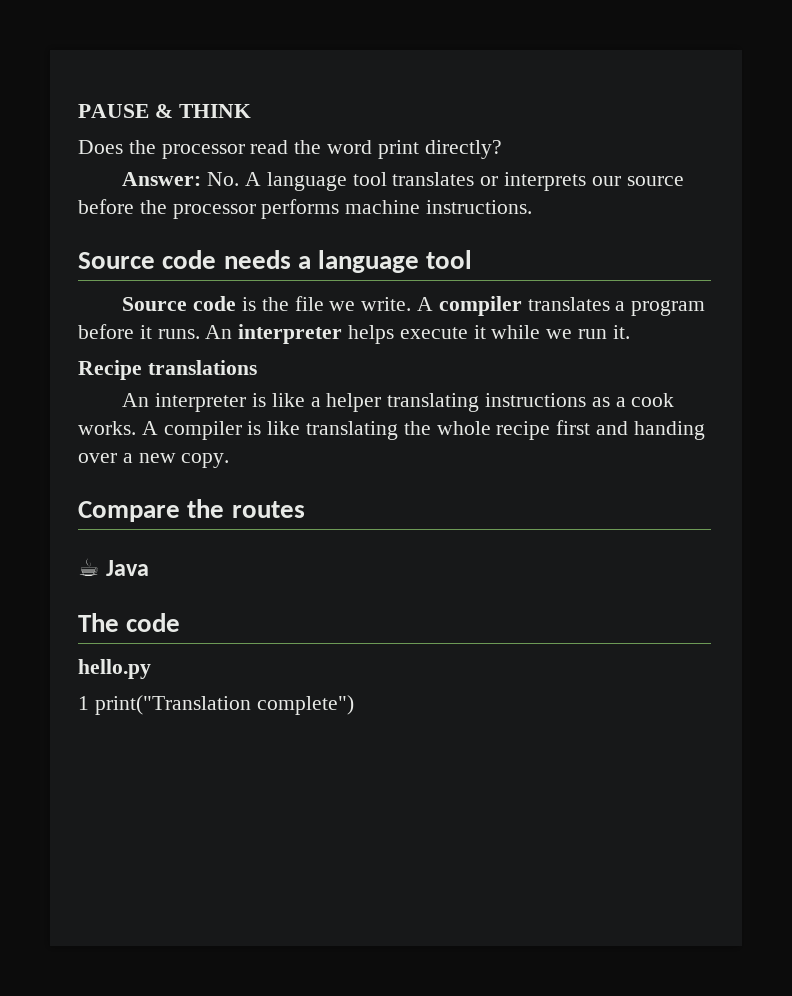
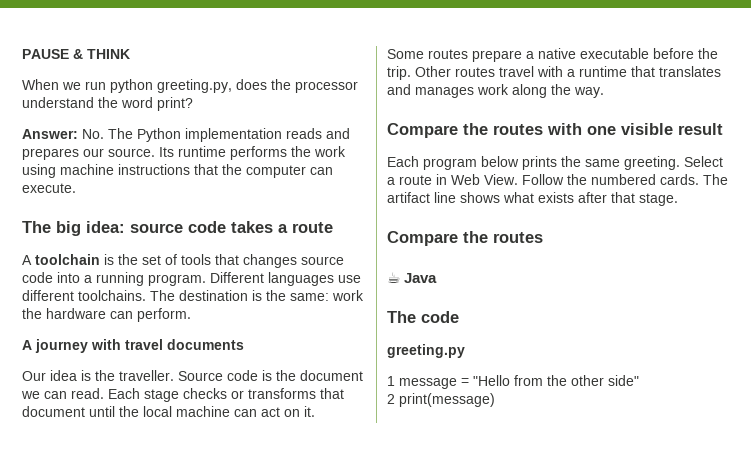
[78,140,289,159] Does the processor read -> [22,79,358,93] [22,97,94,108] When we run python greeting.py, does the processor understand
[377,140,502,159] print directly? -> [157,97,193,111] print?
[244,172,684,191] [78,199,533,219] [78,250,473,273] [122,296,706,316] [78,324,630,344] [78,360,257,380] [122,393,675,412] [78,420,705,440] [78,453,230,468] A language tool translates or interprets our source before the processor performs machine instructions. // Source code needs a language tool // Source code is the file we write. A compiler translates a program before it runs. An interpreter helps execute it while we run it. // Recipe translations // An interpreter is like a helper translating instructions as a cook works. A compiler is like translating the whole recipe first and handing over a new copy. -> [108,128,350,142] [22,146,346,160] [22,164,333,178] [22,183,76,193] [22,221,333,236] [22,254,344,268] [22,272,361,286] [22,290,364,301] [22,308,191,322] [22,339,244,353] [22,370,363,381] [21,388,344,402] [22,406,315,417] [387,48,718,62] [387,66,721,80] [387,84,604,98] [387,123,723,138] [387,156,723,170] [387,174,728,185] [387,192,678,206] The Python implementation reads and prepares our source. Its runtime performs the work using machine instructions that the computer can execute. // The big idea: source code takes a route // A toolchain is the set of tools that changes source code into a running program. Different languages use different toolchains. The destination is the same: work the hardware can perform. // A journey with travel documents // Our idea is the traveller. Source code is the document we can read. Each stage checks or transforms that document until the local machine can act on it. // Some routes prepare a native executable before the trip. Other routes travel with a runtime that translates and manages work along the way. // Compare the routes with one visible result // Each program below prints the same greeting. Select a route in Web View. Follow the numbered cards. The artifact line shows what exists after that stage.
[78,659,151,679] hello.py -> [387,344,465,358] greeting.py
[94,695,354,715] print("Translation complete") -> [399,375,639,389] [387,393,495,407] message = "Hello from the other side" // 2 print(message)

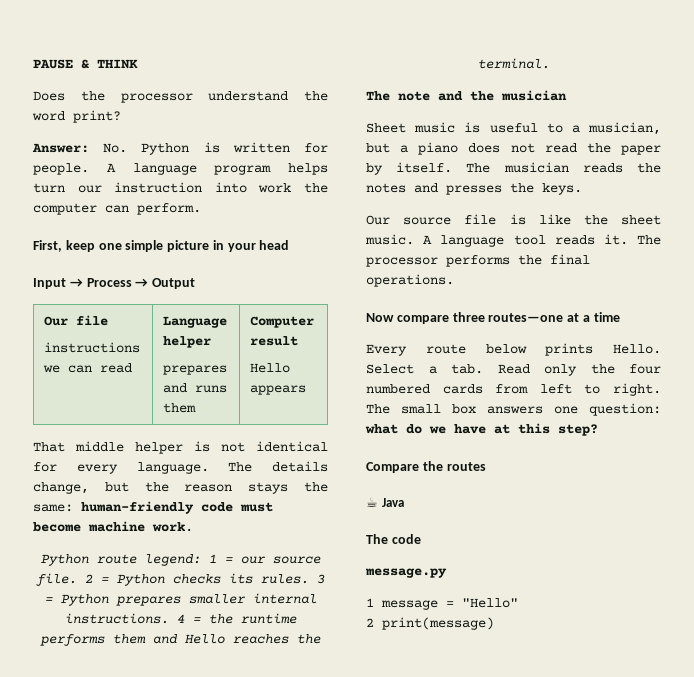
[22,79,267,93] When we run python greeting.py, does -> [33,91,65,101] Does
[108,128,350,142] [22,146,346,160] [22,164,333,178] [22,183,76,193] [22,221,333,236] [22,254,344,268] [22,272,361,286] [22,290,364,301] [22,308,191,322] [22,339,244,353] [22,370,363,381] [21,388,344,402] [22,406,315,417] [387,48,718,62] [387,66,721,80] [387,84,604,98] [387,123,723,138] [387,156,723,170] [387,174,728,185] [387,192,678,206] The Python implementation reads and prepares our source. Its runtime performs the work using machine instructions that the computer can execute. // The big idea: source code takes a route // A toolchain is the set of tools that changes source code into a running program. Different languages use different toolchains. The destination is the same: work the hardware can perform. // A journey with travel documents // Our idea is the traveller. Source code is the document we can read. Each stage checks or transforms that document until the local machine can act on it. // Some routes prepare a native executable before the trip. Other routes travel with a runtime that translates and manages work along the way. // Compare the routes with one visible result // Each program below prints the same greeting. Select a route in Web View. Follow the numbered cards. The artifact line shows what exists after that stage. -> [141,142,328,155] [33,163,328,175] [33,182,328,193] [33,203,201,215] [33,240,290,252] [33,278,196,289] [44,315,109,326] [44,342,141,353] [43,363,133,373] [163,316,228,328] [163,336,212,348] [163,365,228,375] [163,383,228,393] [163,403,197,413] [250,316,315,328] [250,336,299,346] [250,363,291,373] [250,385,307,395] [33,441,328,454] [33,461,328,474] [33,482,328,494] [33,501,273,514] [33,521,193,532] [40,554,321,566] [35,573,325,586] [44,593,317,606] [64,613,297,624] [39,634,321,646] [477,58,550,69] [366,90,567,101] [366,122,661,135] [366,142,661,155] [366,162,661,175] [366,183,582,195] [366,214,661,225] [365,234,661,247] [366,254,590,267] [366,274,454,287] [366,312,620,324] [366,343,661,356] [366,364,661,376] [366,383,661,396] [366,403,661,416] [365,423,598,436] Python is written for people. A language program helps turn our instruction into work the computer can perform. // First, keep one simple picture in your head // Input → Process → Output // Our file // instructions we can read | Language helper // prepares and runs them | Computer result // Hello appears // That middle helper is not identical for every language. The details change, but the reason stays the same: human-friendly code must become machine work. // Python route legend: 1 = our source file. 2 = Python checks its rules. 3 = Python prepares smaller internal instructions. 4 = the runtime performs them and Hello reaches the terminal. // The note and the musician // Sheet music is useful to a musician, but a piano does not read the paper by itself. The musician reads the notes and presses the keys. // Our source file is like the sheet music. A language tool reads it. The processor performs the final operations. // Now compare three routes—one at a time // Every route below prints Hello. Select a tab. Read only the four numbered cards from left to right. The small box answers one question: what do we have at this step?
[387,344,465,358] greeting.py -> [365,568,447,578] message.py
[473,375,639,386] "Hello from the other side" -> [462,598,518,608] "Hello"

